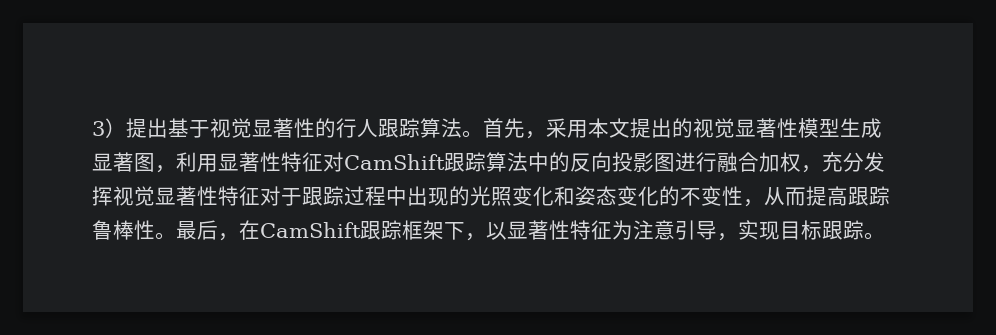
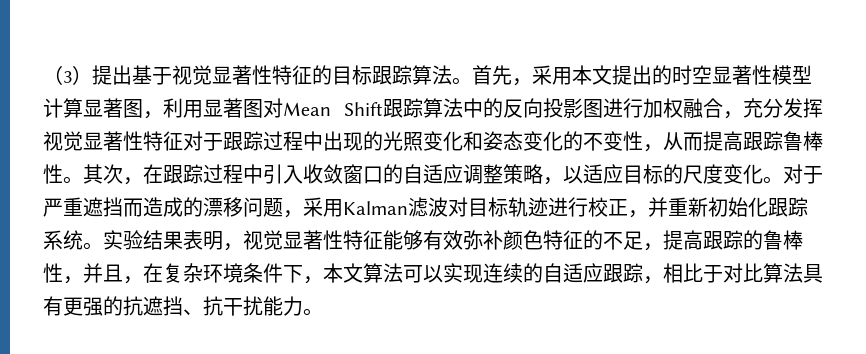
(92, 128) none -> [43,65,63,85] （
[315,118,378,138] 的行人 -> [272,65,372,85] 特征的目标
[693,118,735,138] 视觉 -> [672,65,712,85] 时空
[840,118,882,138] 生成 -> [43,98,83,118] 计算
[260,152,445,172] 性特征对CamShift -> [243,98,383,118] 图对Mean Shift
[717,152,801,172] 融合加权 -> [643,98,723,118] 加权融合
[176,220,864,241] 最后，在CamShift跟踪框架下，以显著性特征为注意引导，实现目标跟踪 -> [83,164,823,185] [43,197,808,218] [43,230,803,251] [43,263,823,284] [43,296,303,316] 其次，在跟踪过程中引入收敛窗口的自适应调整策略，以适应目标的尺度变化。对于严重遮挡而造成的漂移问题，采用Kalman滤波对目标轨迹进行校正，并重新初始化跟踪系统。实验结果表明，视觉显著性特征能够有效弥补颜色特征的不足，提高跟踪的鲁棒性，并且，在复杂环境条件下，本文算法可以实现连续的自适应跟踪，相比于对比算法具有更强的抗遮挡、抗干扰能力

